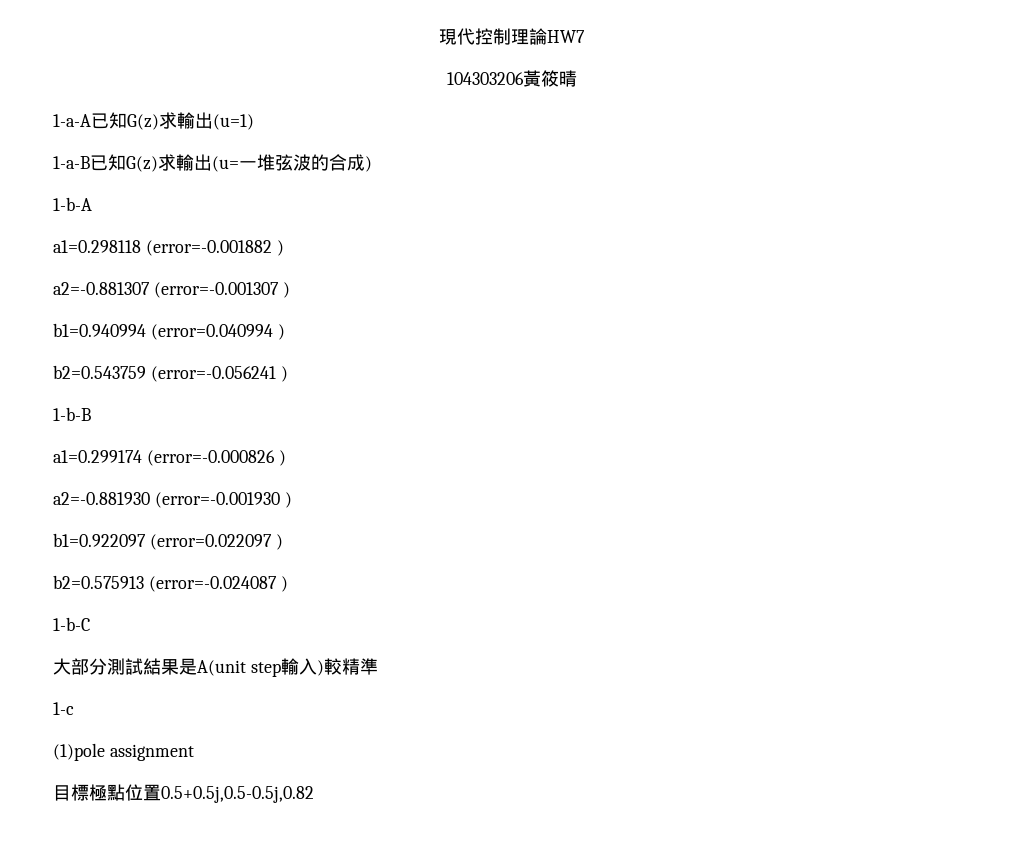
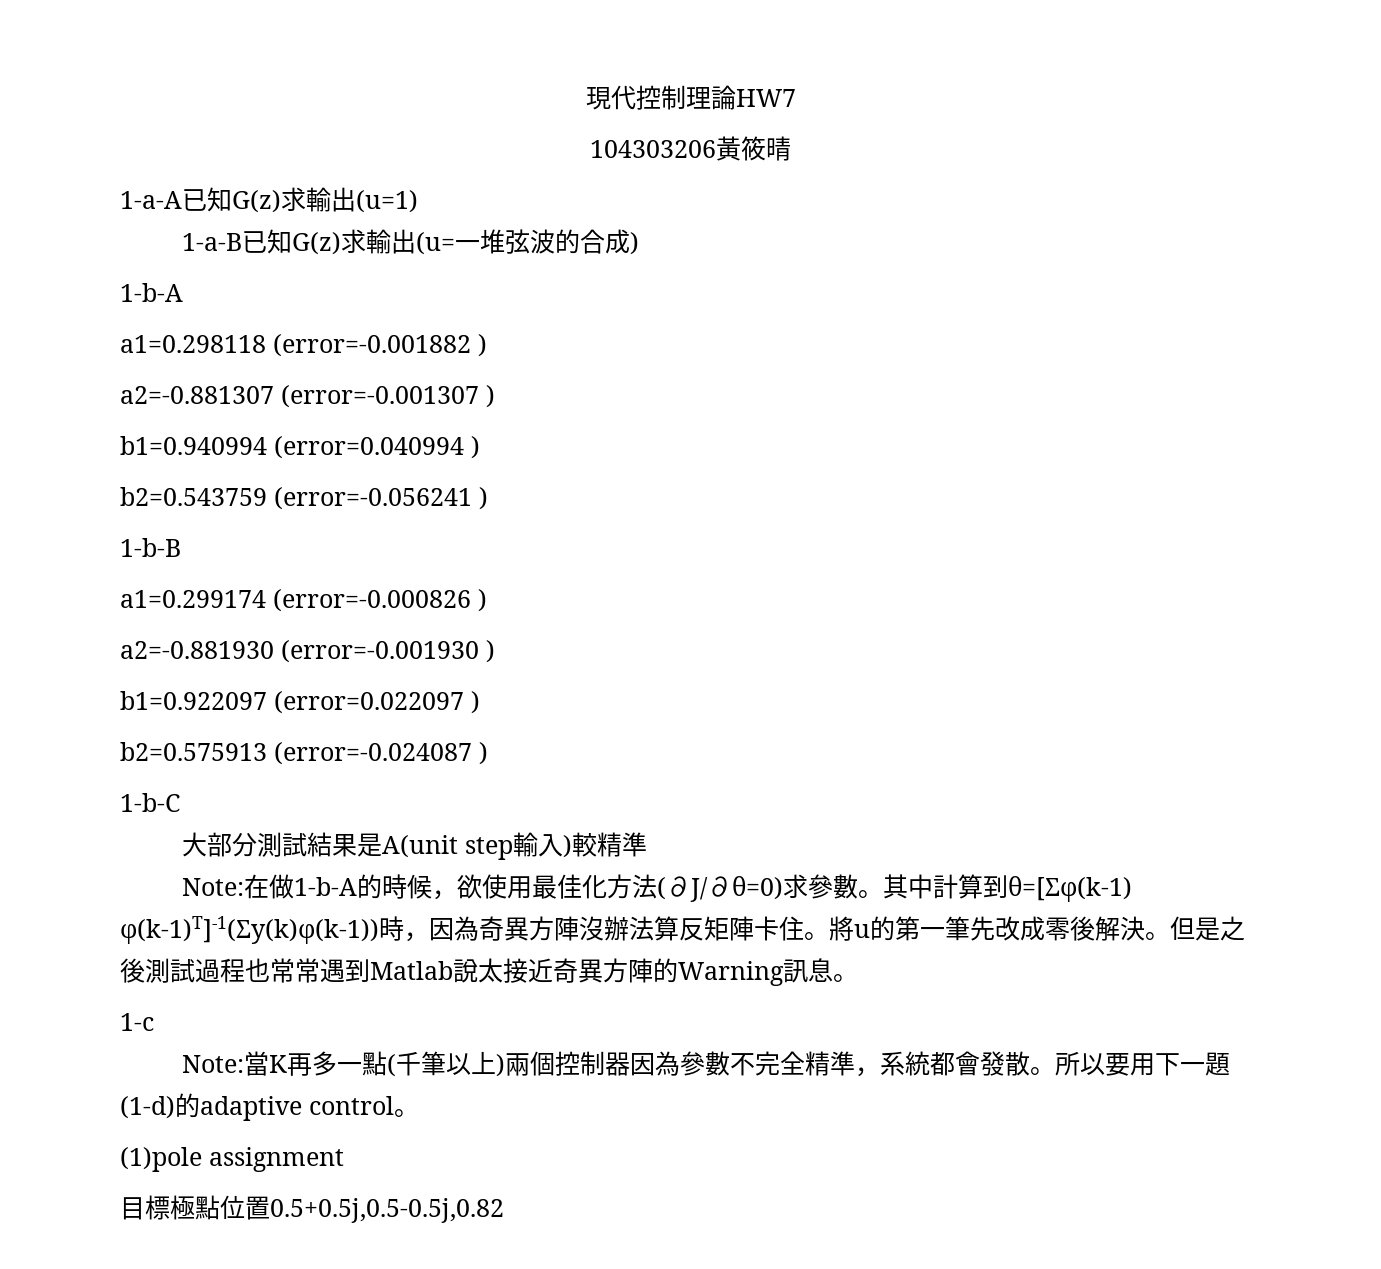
[53,702,74,715] 1-c -> [181,874,1132,902] [120,916,1245,944] [120,958,858,986] [120,1013,154,1031] [181,1051,1230,1077] [120,1093,419,1121] Note:在做1-b-A的時候，欲使用最佳化方法(∂J/∂θ=0)求參數。其中計算到θ=[Σφ(k-1) φ(k-1)T]-1(Σy(k)φ(k-1))時，因為奇異方陣沒辦法算反矩陣卡住。將u的第一筆先改成零後解決。但是之後測試過程也常常遇到Matlab說太接近奇異方陣的Warning訊息。 // 1-c // Note:當K再多一點(千筆以上)兩個控制器因為參數不完全精準，系統都會發散。所以要用下一題(1-d)的adaptive control。

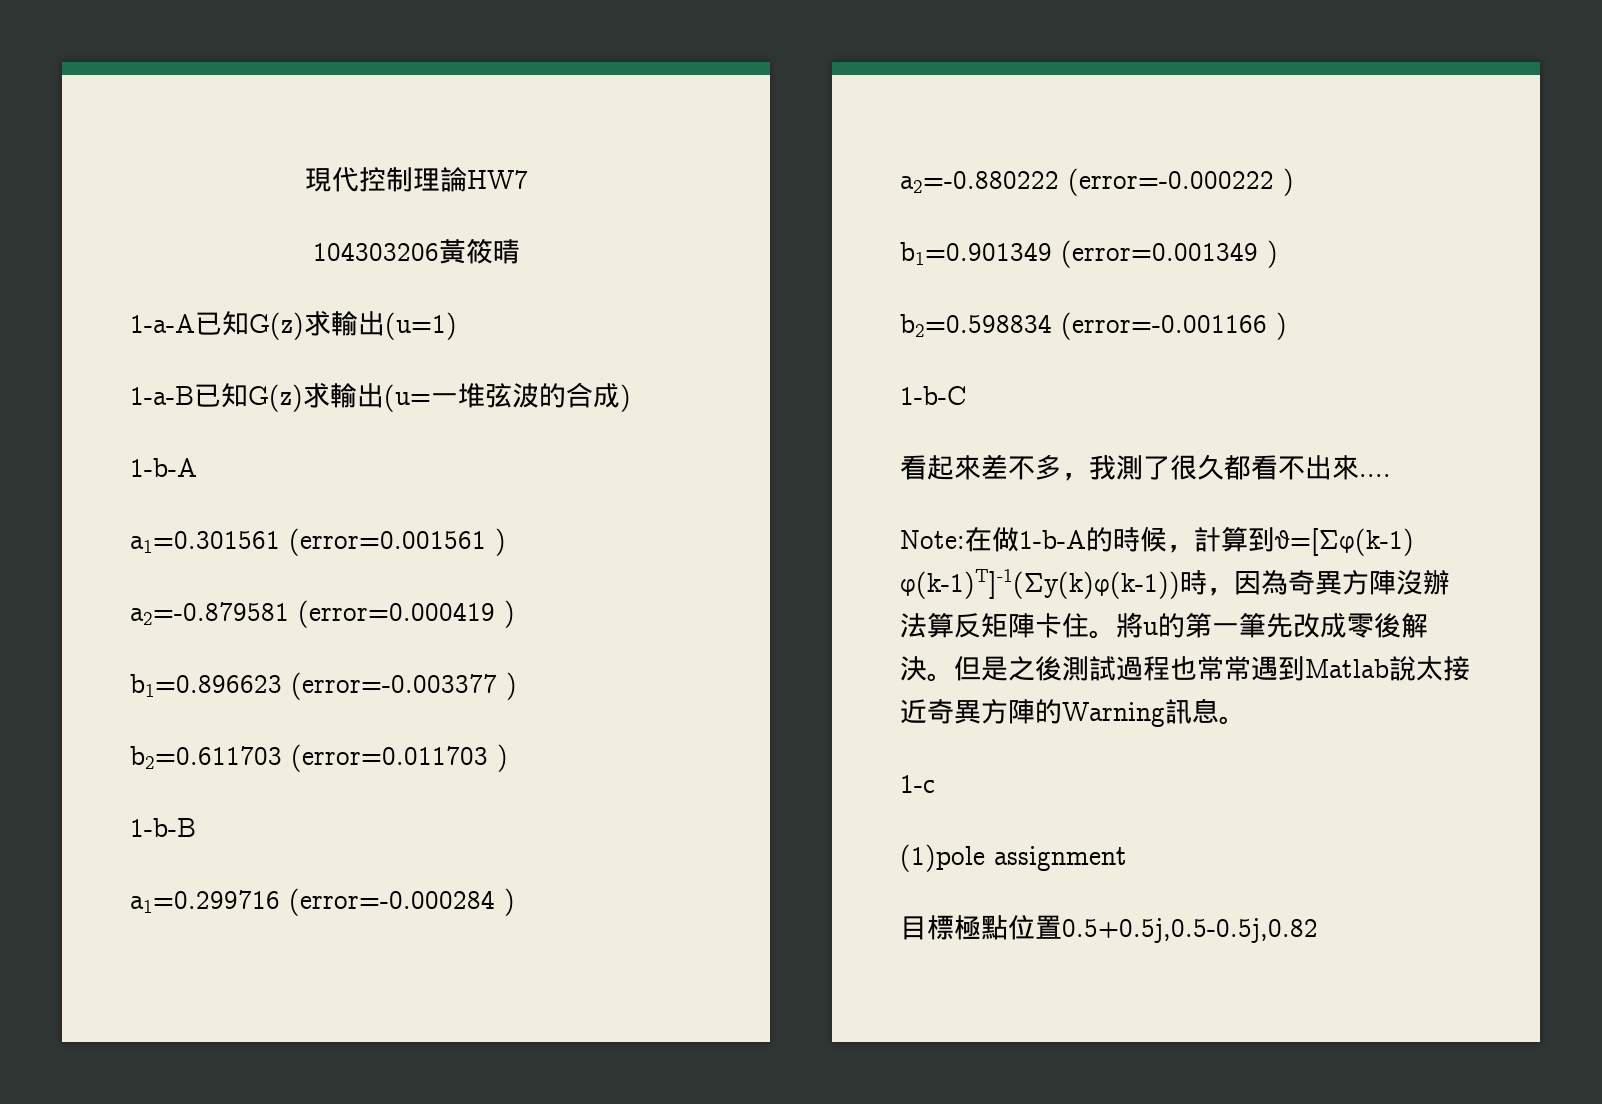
[120,334,487,357] [120,385,495,408] [120,436,480,459] [120,487,472,510] a1=0.298118 (error=-0.001882 ) // a2=-0.881307 (error=-0.001307 ) // b1=0.940994 (error=0.040994 ) // b2=0.543759 (error=-0.056241 -> [130,528,506,556] [130,600,515,628] [130,672,517,700] [130,744,488,772] a1=0.301561 (error=0.001561 ) // a2=-0.879581 (error=0.000419 ) // b1=0.896623 (error=-0.003377 ) // b2=0.611703 (error=0.011703
[120,589,487,612] [120,640,495,663] [120,691,480,714] [120,742,472,765] a1=0.299174 (error=-0.000826 ) // a2=-0.881930 (error=-0.001930 ) // b1=0.922097 (error=0.022097 ) // b2=0.575913 (error=-0.024087 -> [130,888,515,916] [900,168,1294,196] [900,240,1278,268] [900,312,1267,340] a1=0.299716 (error=-0.000284 ) // a2=-0.880222 (error=-0.000222 ) // b1=0.901349 (error=0.001349 ) // b2=0.598834 (error=-0.001166
[181,832,647,860] 大部分測試結果是A(unit step輸入)較精準 -> [900,454,1391,481] 看起來差不多，我測了很久都看不出來....
[456,874,933,902] 欲使用最佳化方法(∂J/∂θ=0)求參數。其中 -> (1194, 548) none
[181,1051,1230,1077] [120,1093,419,1121] // Note:當K再多一點(千筆以上)兩個控制器因為參數不完全精準，系統都會發散。所以要用下一題(1-d)的adaptive control。 -> (935, 784) none

